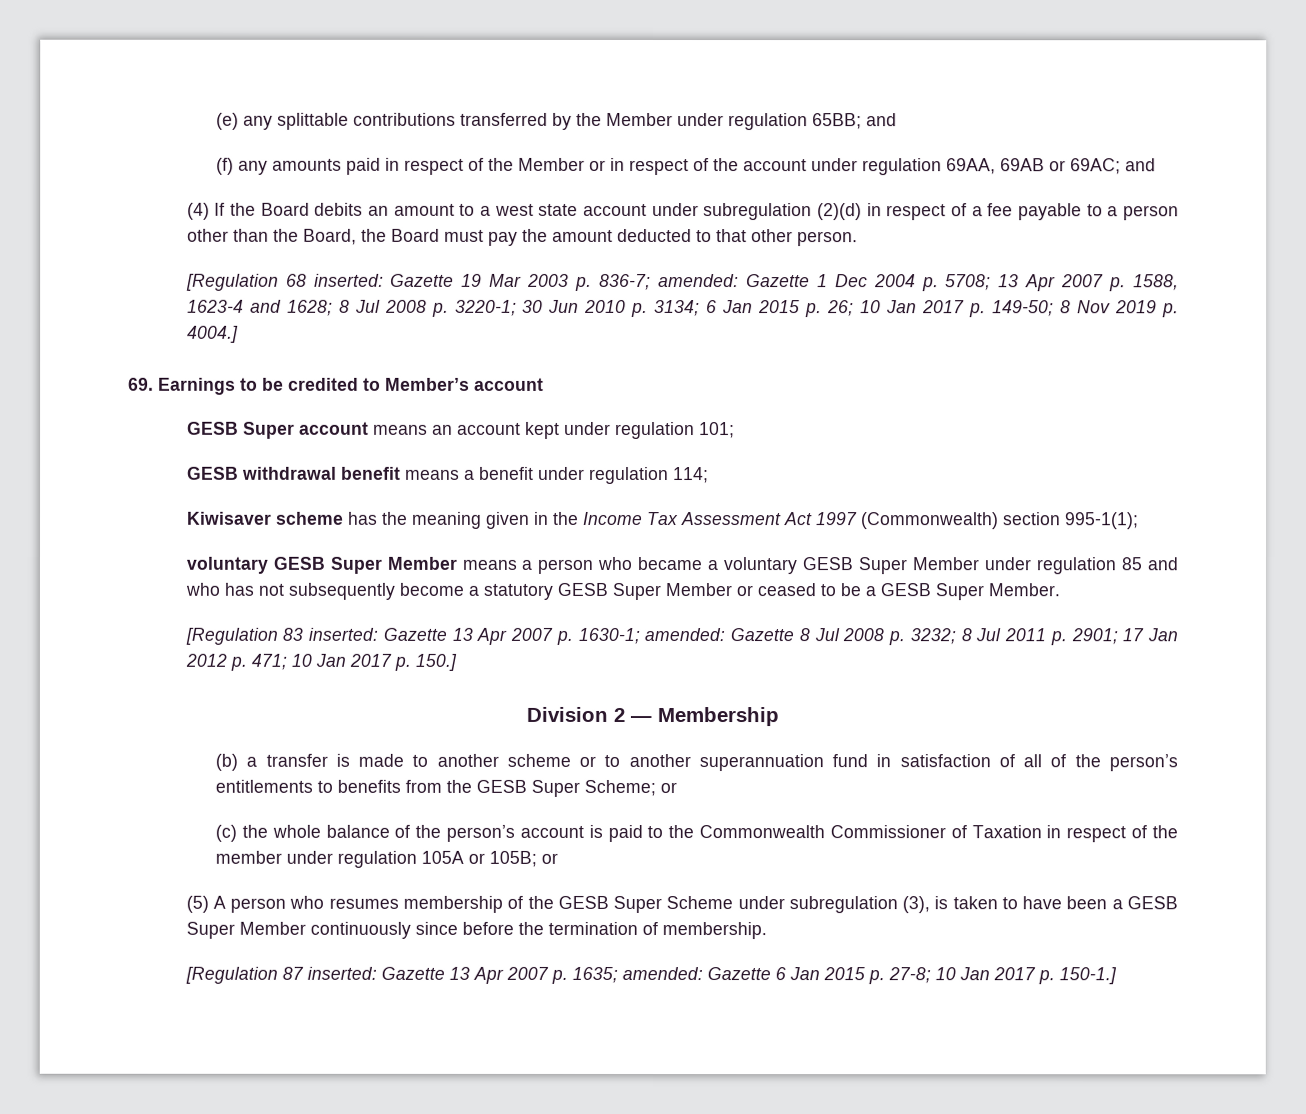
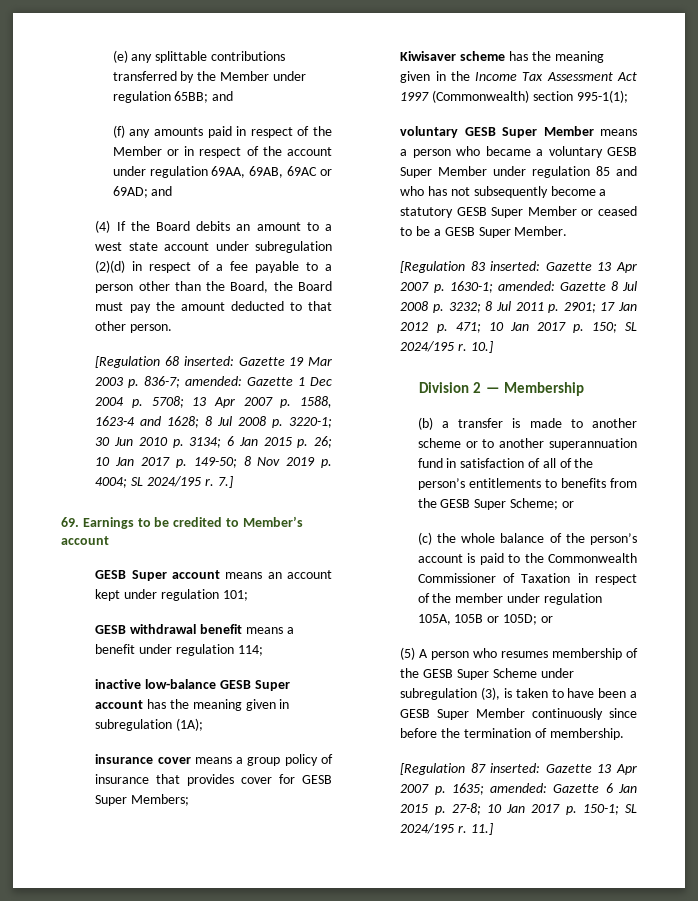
[1000,158,1122,175] 69AB or 69AC; -> [249,166,332,178] [112,186,148,198] 69AB, 69AC or 69AD;
[186,325,239,343] 4004.] -> [95,476,233,488] 4004; SL 2024/195 r. 7.]
(709, 475) none -> [95,679,290,691] [95,699,290,711] [95,718,204,731] [95,754,333,766] [95,774,332,786] [95,794,190,806] // inactive low-balance GESB Super account has the meaning given in subregulation (1A); // insurance cover means a group policy of insurance that provides cover for GESB Super Members;
[414,653,457,671] 150.] -> [591,322,637,333] [400,341,494,353] 150; SL 2024/195 r. 10.]
[421,850,538,867] 105A or 105B; -> [417,614,538,625] 105A, 105B or 105D;
[1058,967,1117,985] 150-1.] -> [582,804,637,815] [400,823,494,835] 150-1; SL 2024/195 r. 11.]

